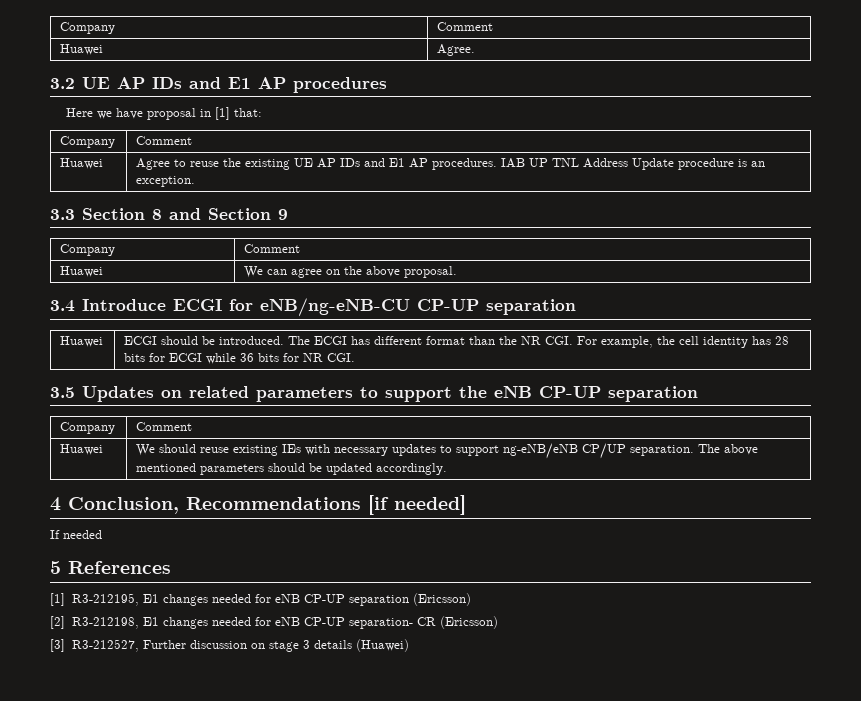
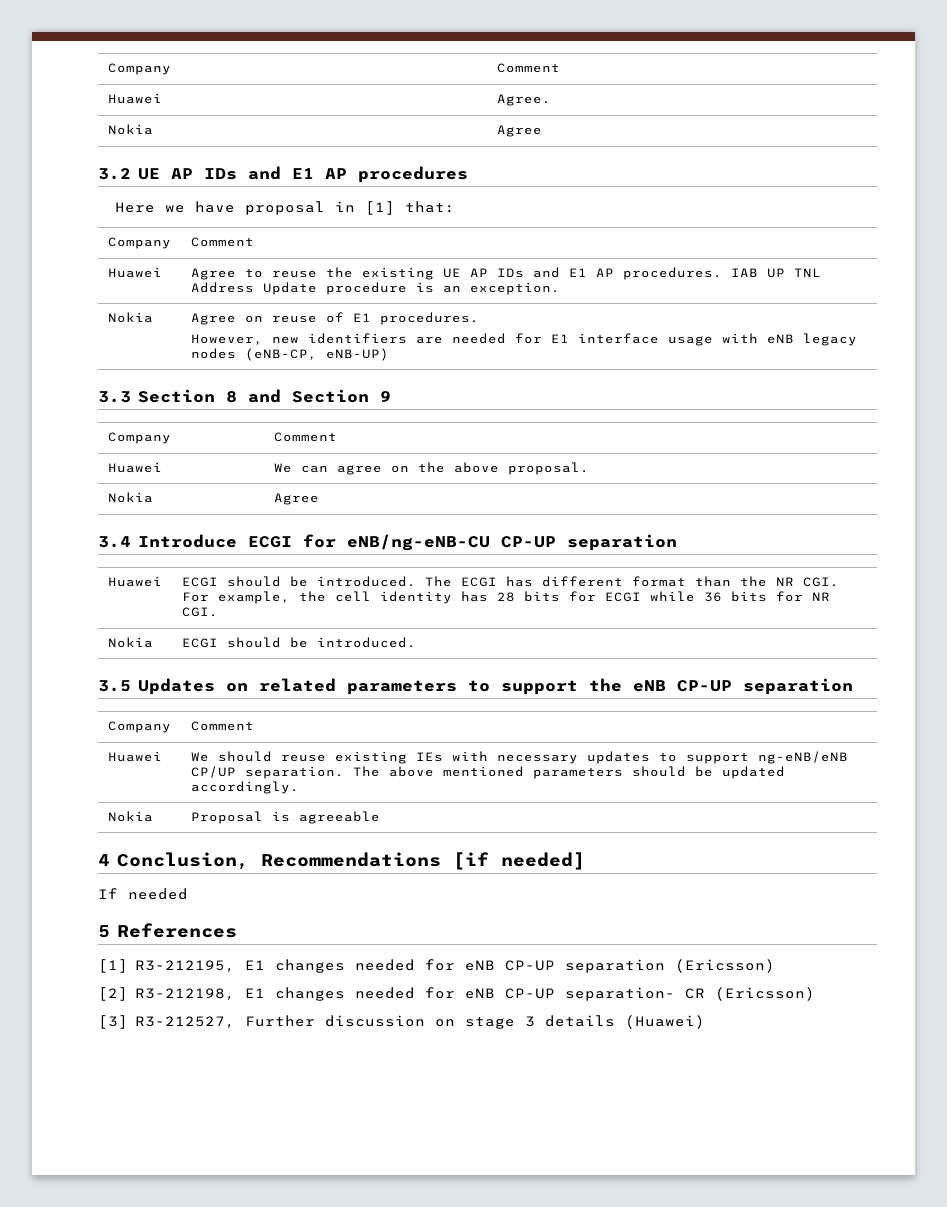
(476, 50) none -> [107,124,153,135] [496,125,542,137] // Nokia | Agree
(196, 181) none -> [107,312,153,323] [190,312,479,325] [190,333,857,346] [190,348,389,361] // Nokia | Agree on reuse of E1 procedures. // However, new identifiers are needed for E1 interface usage with eNB legacy nodes (eNB-CP, eNB-UP)
(458, 272) none -> [107,492,153,503] [273,493,319,505] // Nokia | Agree
(356, 357) none -> [107,637,153,648] [181,637,416,648] // Nokia | ECGI should be introduced.
(448, 469) none -> [107,811,153,822] [190,811,380,824] // Nokia | Proposal is agreeable

